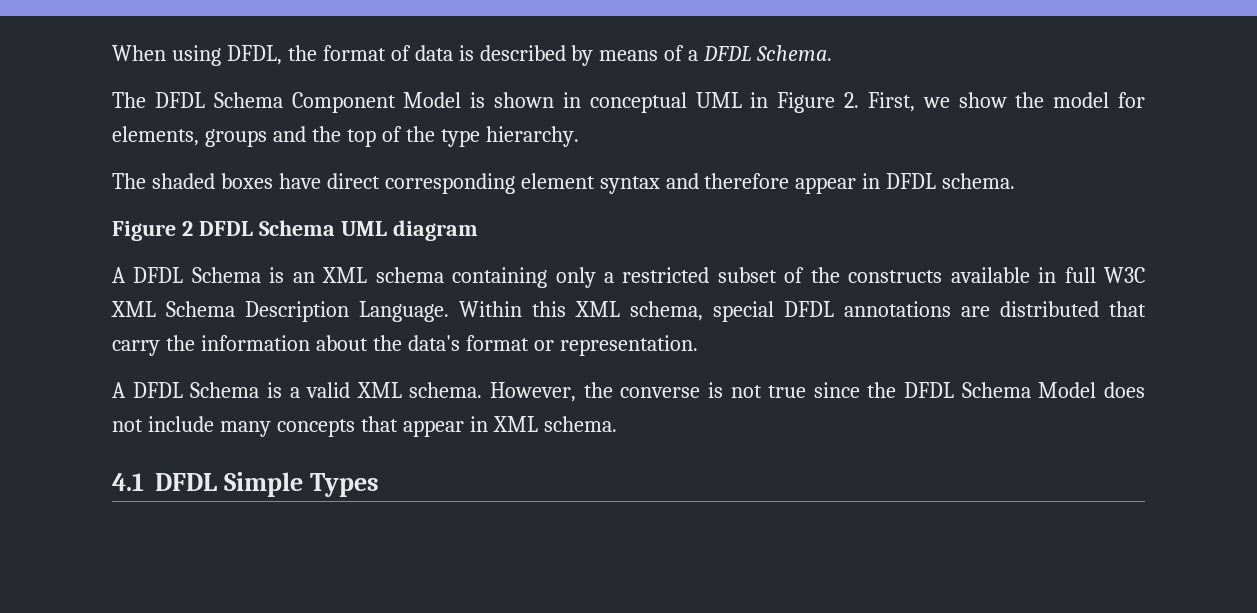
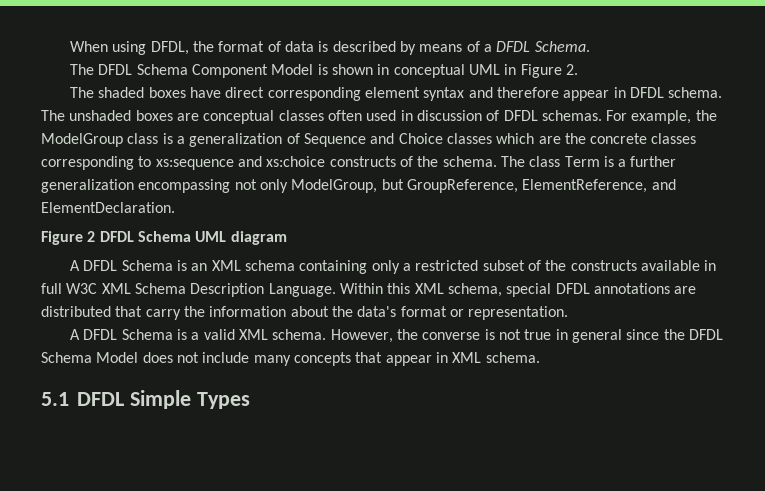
[867,92,1146,112] [112,126,579,147] First, we show the model for elements, groups and the top of the type hierarchy. -> (578, 69) none
(1016, 181) none -> [41,110,717,124] [41,133,697,147] [41,156,677,170] [41,179,676,193] [41,202,175,213] The unshaded boxes are conceptual classes often used in discussion of DFDL schemas. For example, the ModelGroup class is a generalization of Sequence and Choice classes which are the concrete classes corresponding to xs:sequence and xs:choice constructs of the schema. The class Term is a further generalization encompassing not only ModelGroup, but GroupReference, ElementReference, and ElementDeclaration.
(807, 391) none -> [555,329,622,343] in general
[112,473,144,491] 4.1 -> [41,392,69,406] 5.1

